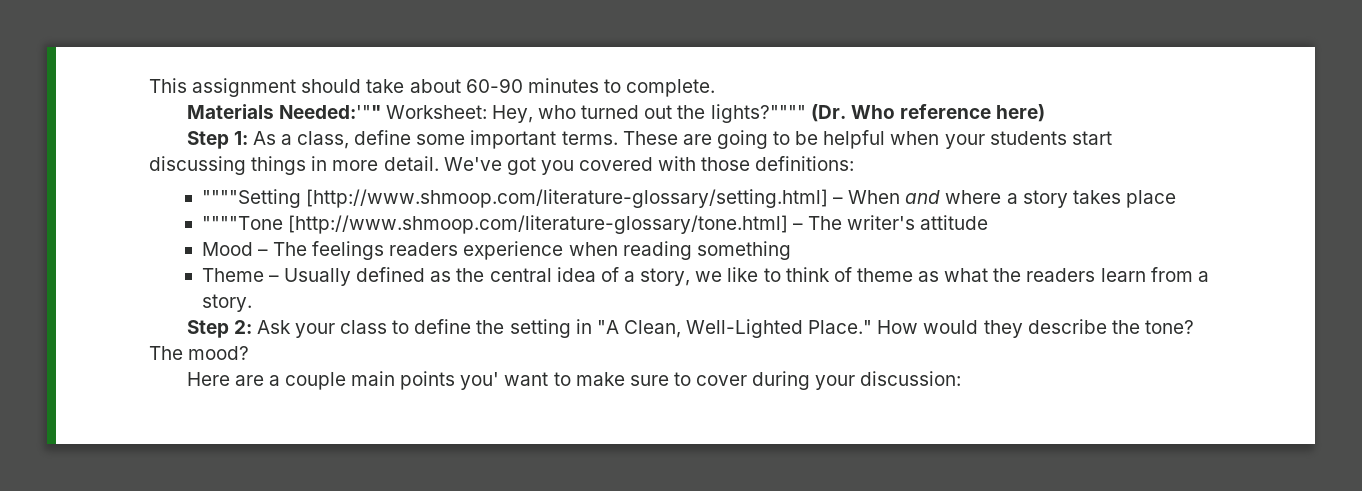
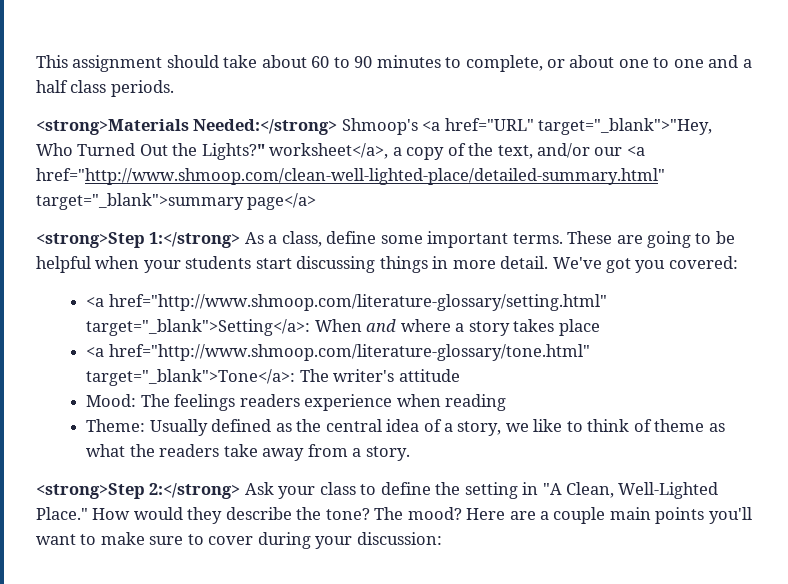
[465,78,716,97] [186,104,1046,123] [186,131,248,149] 60-90 minutes to complete. // Materials Needed:'"" Worksheet: Hey, who turned out the lights?"""" (Dr. Who reference here) // Step 1: -> [311,55,752,72] [36,80,174,97] [36,118,713,135] [36,143,645,160] [36,168,665,185] [36,193,317,210] [36,232,241,248] 60 to 90 minutes to complete, or about one to one and a half class periods. // <strong>Materials Needed:</strong> Shmoop's <a href="URL" target="_blank">"Hey, Who Turned Out the Lights?" worksheet</a>, a copy of the text, and/or our <a href="http://www.shmoop.com/clean-well-lighted-place/detailed-summary.html" target="_blank">summary page</a> // <strong>Step 1:</strong>
[579,156,855,171] [201,189,844,208] covered with those definitions: // """"Setting [http://www.shmoop.com/literature-glossary/setting.html] – -> [668,256,738,269] [86,294,607,311] [86,319,311,336] covered: // <a href="http://www.shmoop.com/literature-glossary/setting.html" target="_blank">Setting</a>:
[201,215,804,234] """"Tone [http://www.shmoop.com/literature-glossary/tone.html] – -> [86,344,590,361] [86,369,296,386] <a href="http://www.shmoop.com/literature-glossary/tone.html" target="_blank">Tone</a>:
[201,242,268,256] Mood – -> [86,394,137,407] Mood:
[696,241,791,260] [201,268,279,282] something // Theme – -> [86,419,146,432] // Theme:
[1100,268,1146,282] learn -> [223,444,305,461] take away
[186,320,252,338] Step 2: -> [36,483,241,499] <strong>Step 2:</strong>
(250, 353) // -> (462, 513) none
[460,372,500,390] you' -> [708,507,752,524] you'll

